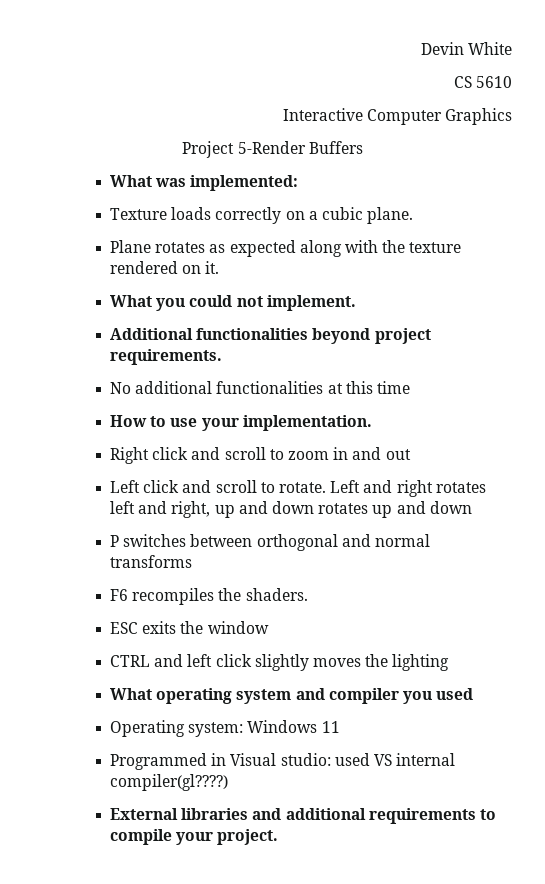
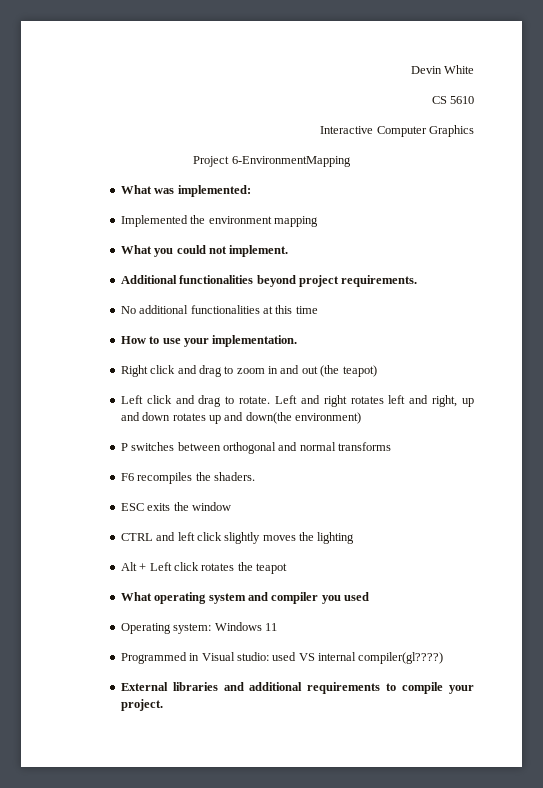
[237,141,363,154] 5-Render Buffers -> [231,156,351,167] 6-EnvironmentMapping
[110,207,414,224] [110,240,462,257] [110,261,220,274] Texture loads correctly on a cubic plane. // Plane rotates as expected along with the texture rendered on it. -> [120,215,318,227] Implemented the environment mapping
[224,447,266,460] scroll -> [198,365,222,377] drag
(411, 454) none -> [320,365,377,377] (the teapot)
[215,480,257,493] scroll -> [198,395,222,407] drag
[429,501,472,514] down -> [245,412,362,424] down(the environment)
(450, 662) none -> [120,562,288,574] // Alt + Left click rotates the teapot

